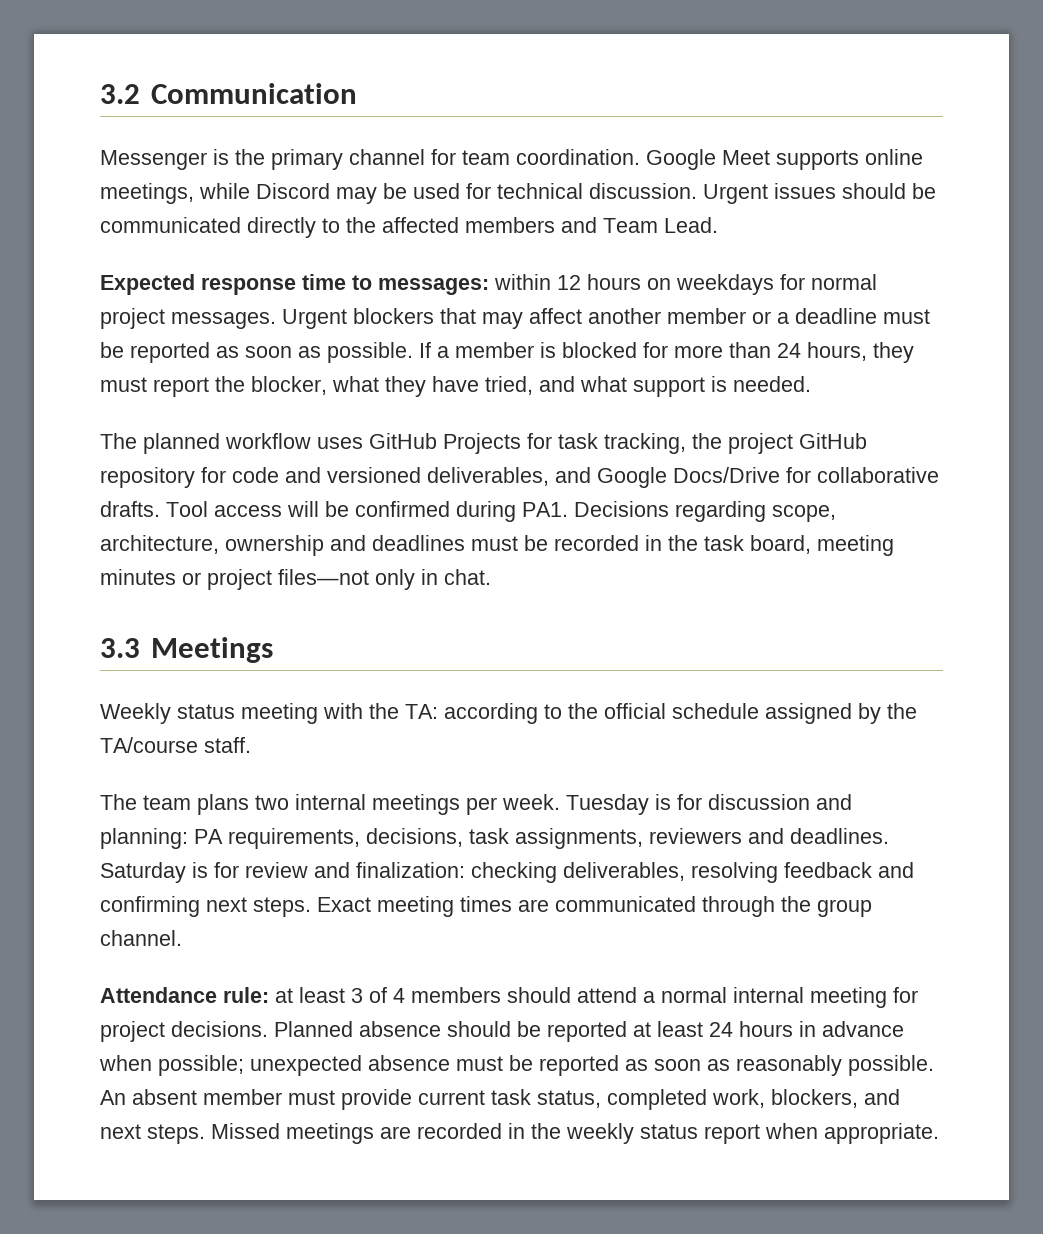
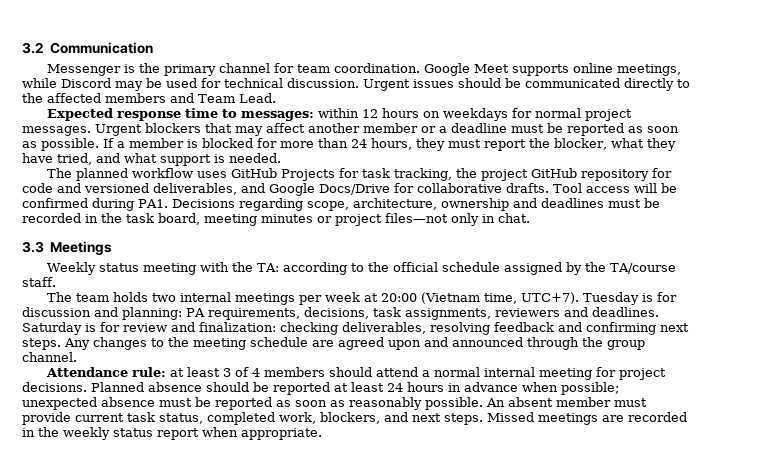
[197,794,249,815] plans -> [112,292,148,302] holds
[502,794,560,810] week. -> [324,292,579,304] week at 20:00 (Vietnam time, UTC+7).
[317,896,696,917] Exact meeting times are communicated -> [64,337,523,350] Any changes to the meeting schedule are agreed upon and announced

